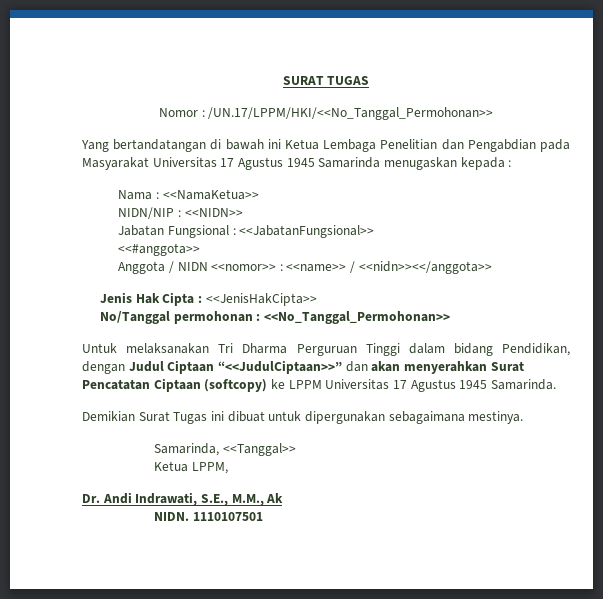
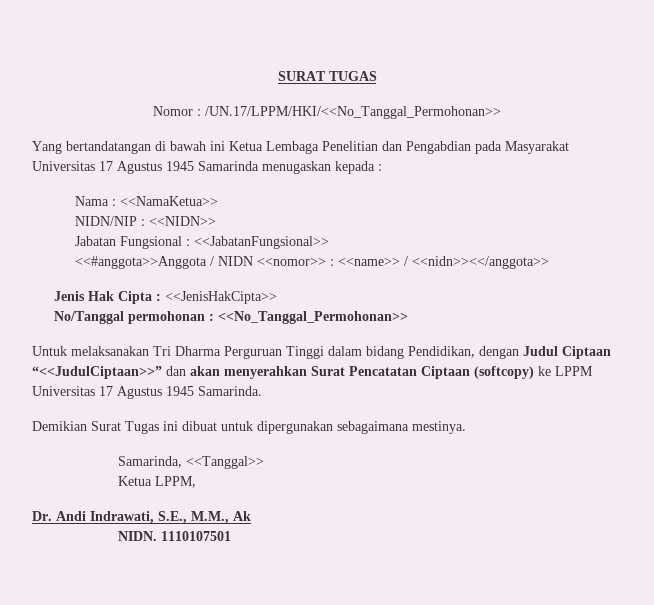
[118,243,201,256] [118,261,166,274] <<#anggota>> // Anggota -> [74,256,207,269] <<#anggota>>Anggota

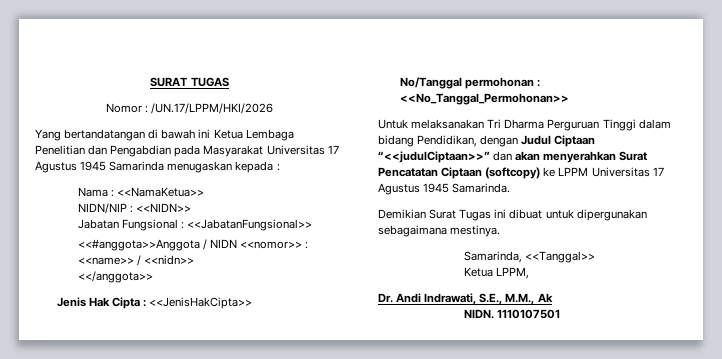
[205,106,501,119] /UN.17/LPPM/HKI/<<No_Tanggal_Permohonan>> -> [151,103,274,114] /UN.17/LPPM/HKI/2026
[411,256,549,269] <<nidn>><</anggota>> -> [144,255,195,265] [78,271,154,283] <<nidn>> // <</anggota>>
[32,366,162,379] “<<JudulCiptaan>>” -> [378,151,490,163] “<<judulCiptaan>>”

